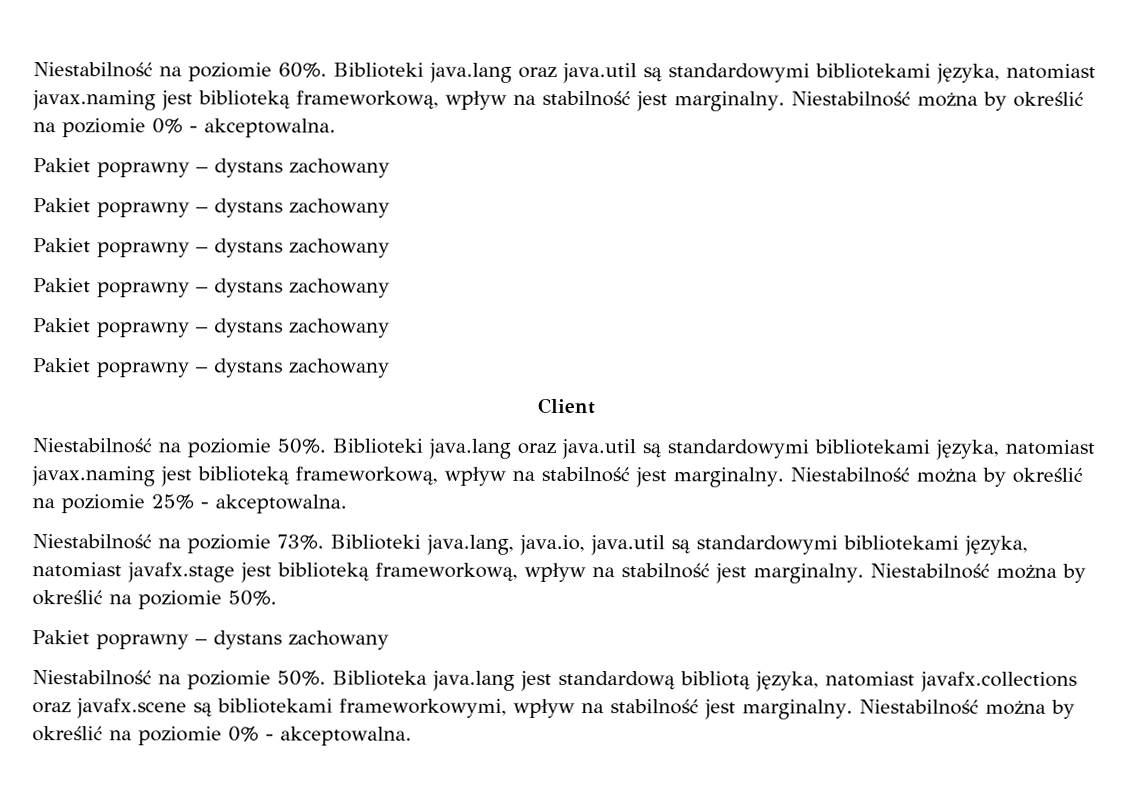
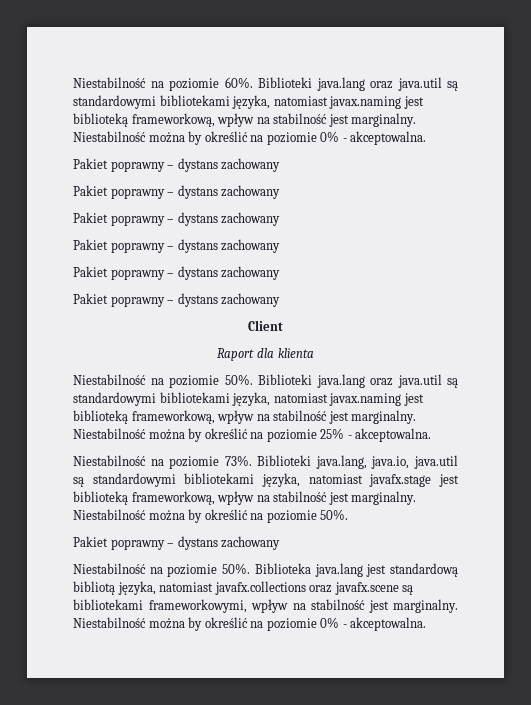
(595, 406) none -> [217,348,314,361] // Raport dla klienta

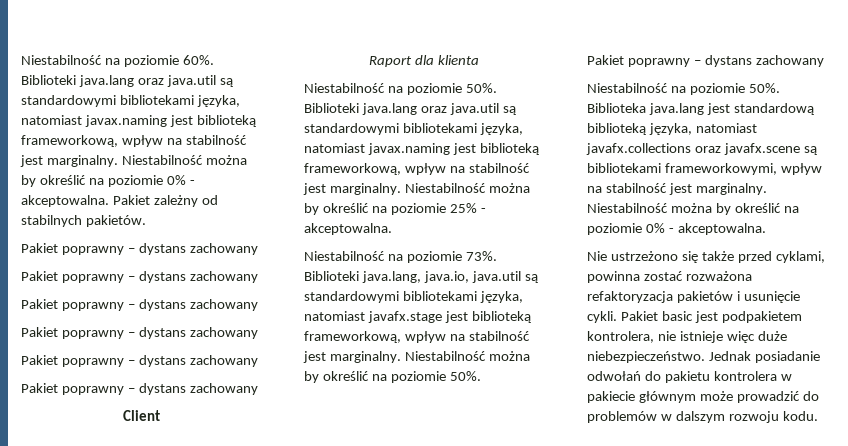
(427, 138) none -> [112,195,218,207] [21,215,146,227] Pakiet zależny od stabilnych pakietów.
[73,581,115,595] bibliotą -> [587,123,647,135] biblioteką
(427, 624) none -> [587,251,825,263] [587,271,752,283] [587,291,800,303] [587,311,802,323] [587,331,787,343] [587,351,820,363] [587,371,792,383] [587,391,819,403] [587,411,818,423] // Nie ustrzeżono się także przed cyklami, powinna zostać rozważona refaktoryzacja pakietów i usunięcie cykli. Pakiet basic jest podpakietem kontrolera, nie istnieje więc duże niebezpieczeństwo. Jednak posiadanie odwołań do pakietu kontrolera w pakiecie głównym może prowadzić do problemów w dalszym rozwoju kodu.

